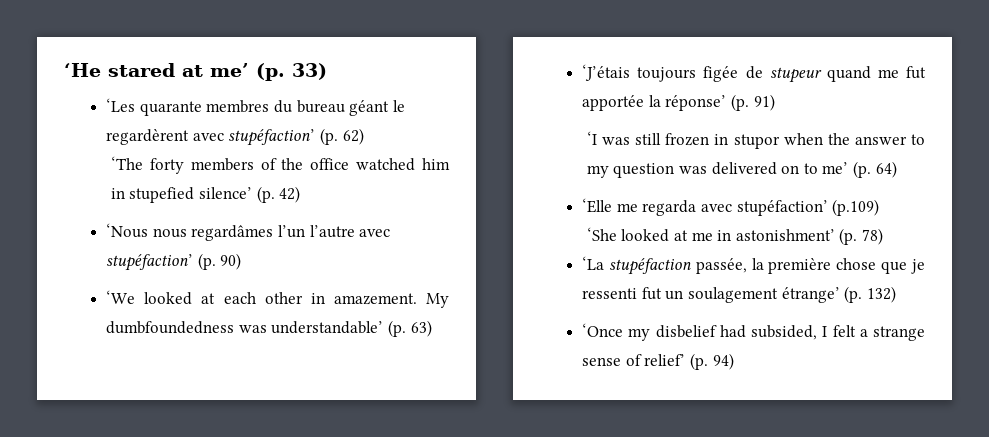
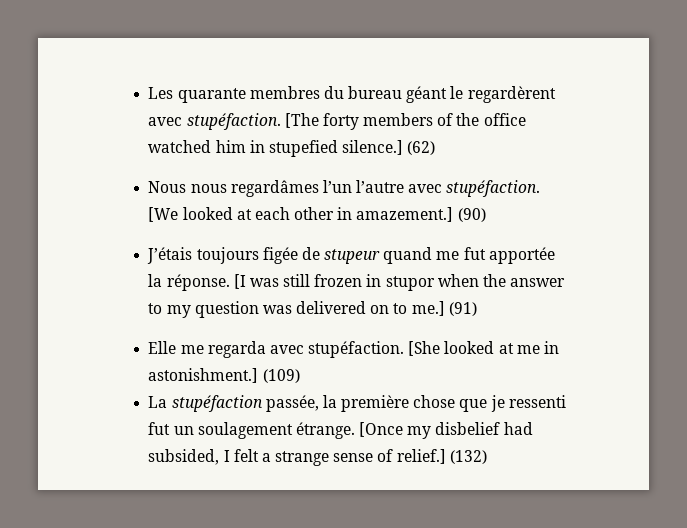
[64,63,327,81] [106,98,136,112] ‘He stared at me’ (p. 33) // ‘Les -> [148,87,174,99] Les
[228,128,364,146] [110,156,143,170] stupéfaction’ (p. 62) // ‘The -> [186,113,319,130] stupéfaction. [The
[199,186,301,203] [106,223,149,238] silence’ (p. 42) // ‘Nous -> [342,140,436,155] [148,181,187,193] silence.] (62) // Nous
[106,253,242,271] [106,290,136,304] stupéfaction’ (p. 90) // ‘We -> [446,180,541,197] [148,207,179,222] stupéfaction. [We
[333,293,450,308] [106,320,432,337] [582,64,631,81] amazement. My dumbfoundedness was understandable’ (p. 63) // ‘J’étais -> [356,207,486,222] [147,247,193,264] amazement.] (90) // J’étais
[665,94,775,111] [586,131,597,145] réponse’ (p. 91) // ‘I -> [166,274,246,291] réponse. [I
[822,161,897,178] [582,198,880,216] [586,227,884,245] [582,256,605,270] me’ (p. 64) // ‘Elle me regarda avec stupéfaction’ (p.109) // ‘She looked at me in astonishment’ (p. 78) // ‘La -> [411,301,477,316] [148,341,560,358] [148,368,300,383] [148,396,168,408] me.] (91) // Elle me regarda avec stupéfaction. [She looked at me in astonishment.] (109) // La
[781,286,896,303] [582,323,624,337] étrange’ (p. 132) // ‘Once -> [295,422,404,439] étrange. [Once
[644,353,734,370] relief’ (p. 94) -> [396,449,487,464] relief.] (132)

